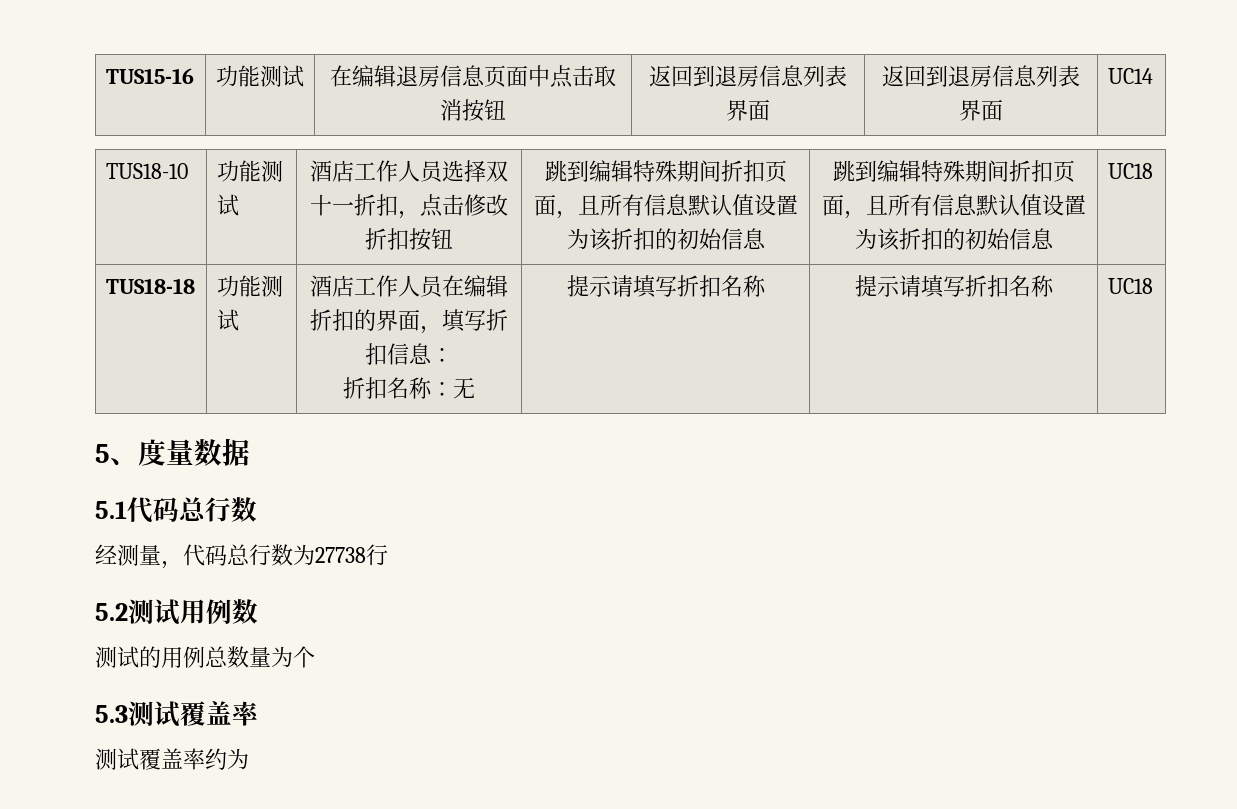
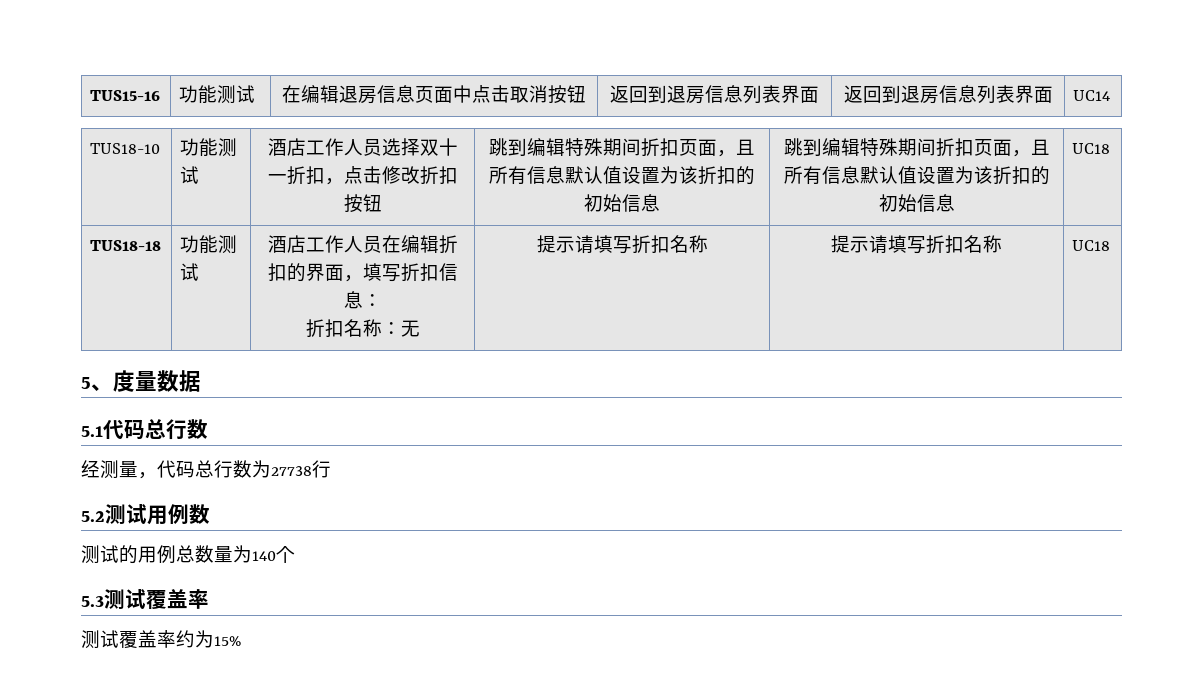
(293, 656) none -> [252,551,276,561] 140
(249, 758) none -> [214,636,241,646] 15%

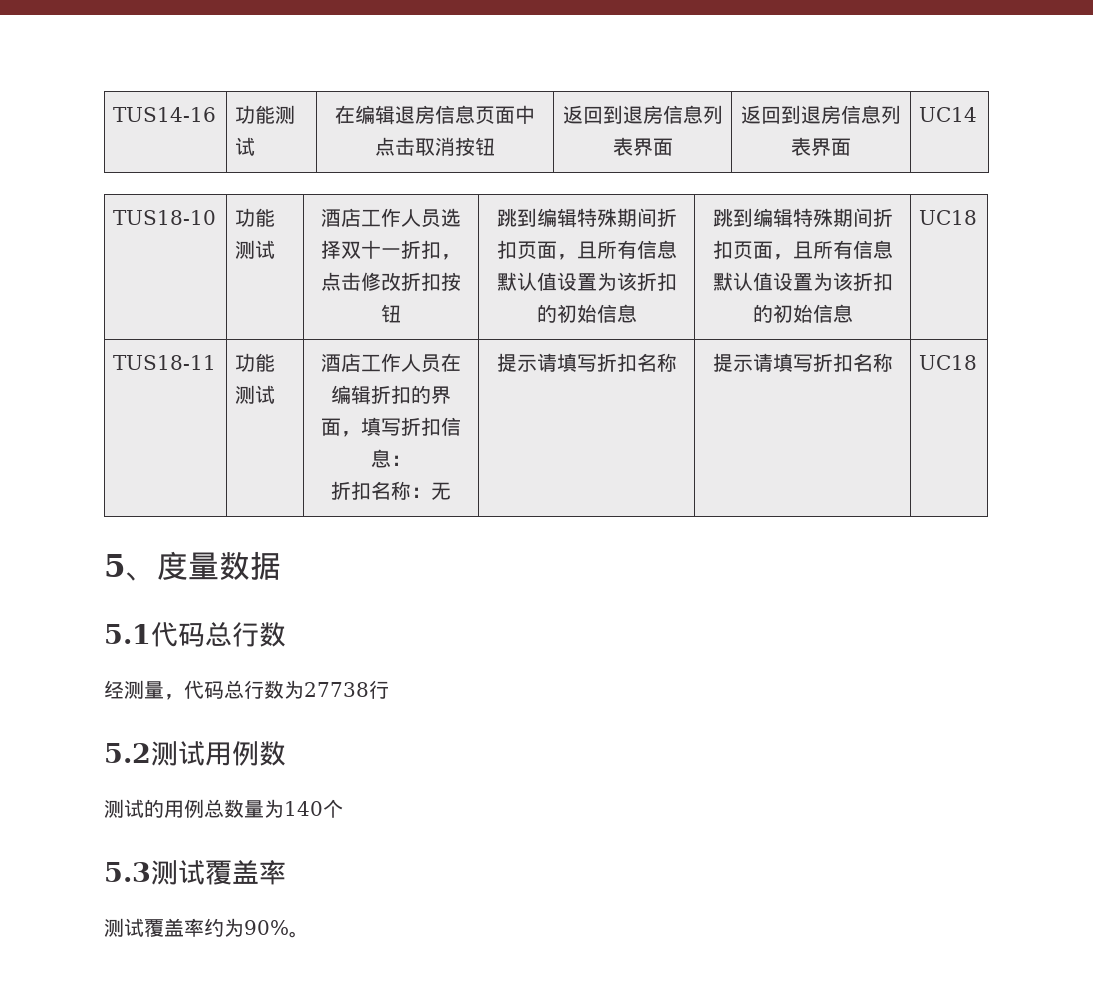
[90,90,161,101] TUS15-16 -> [113,107,217,122] TUS14-16
[90,240,162,251] TUS18-18 -> [113,355,217,370] TUS18-11
[214,636,241,646] 15% -> [244,920,309,938] 90%。

